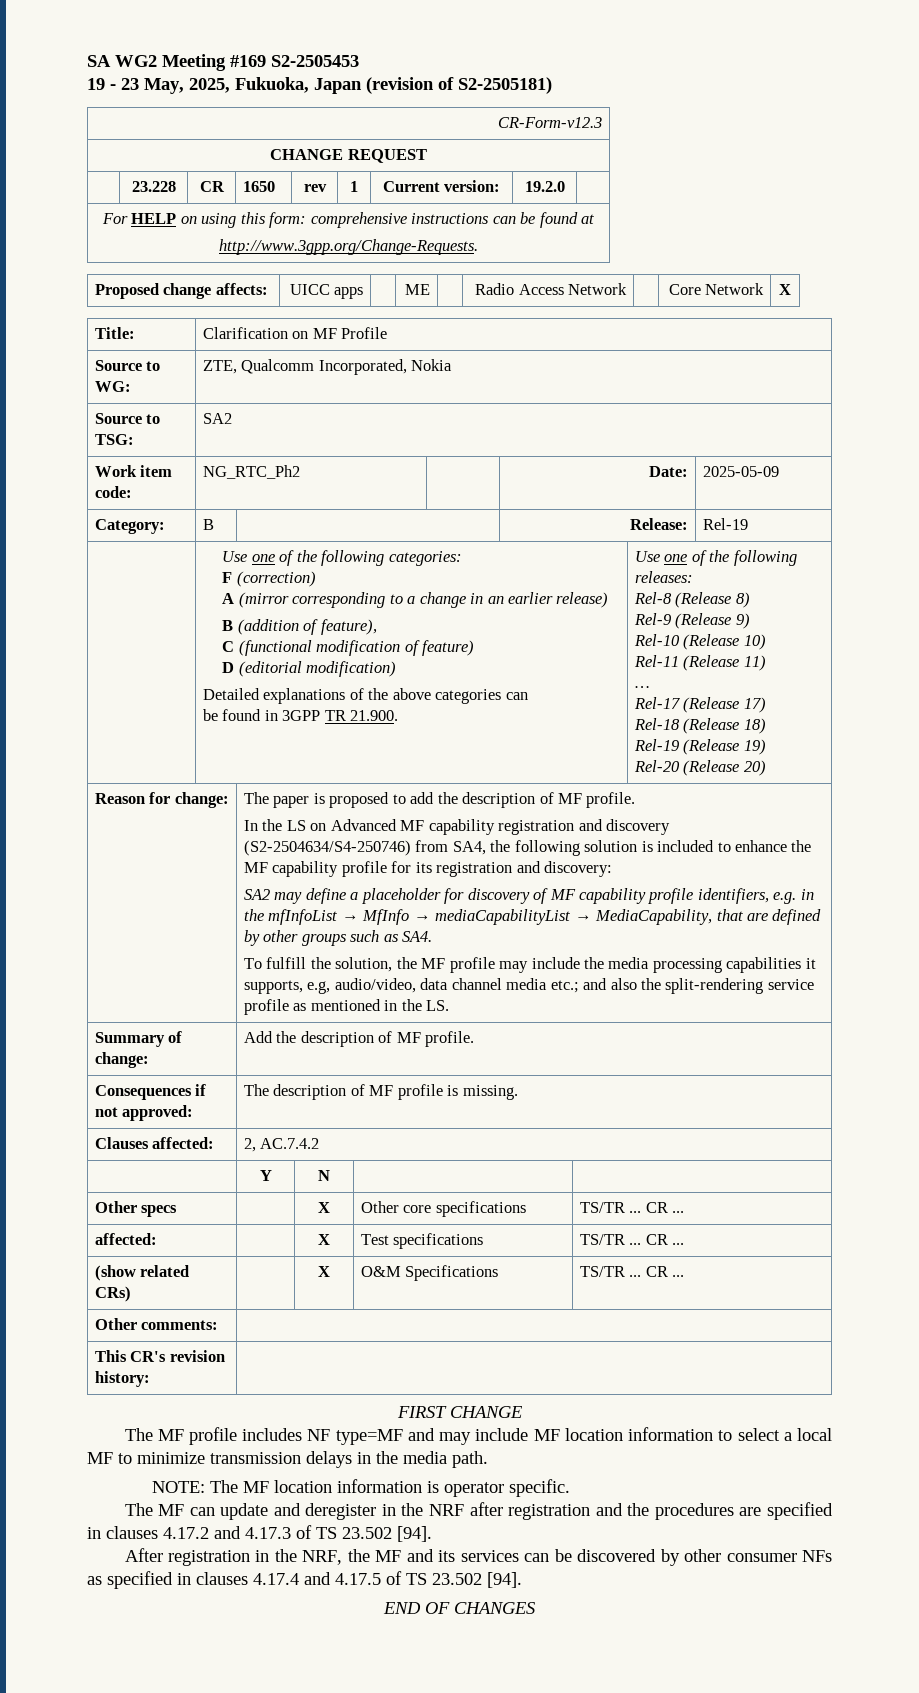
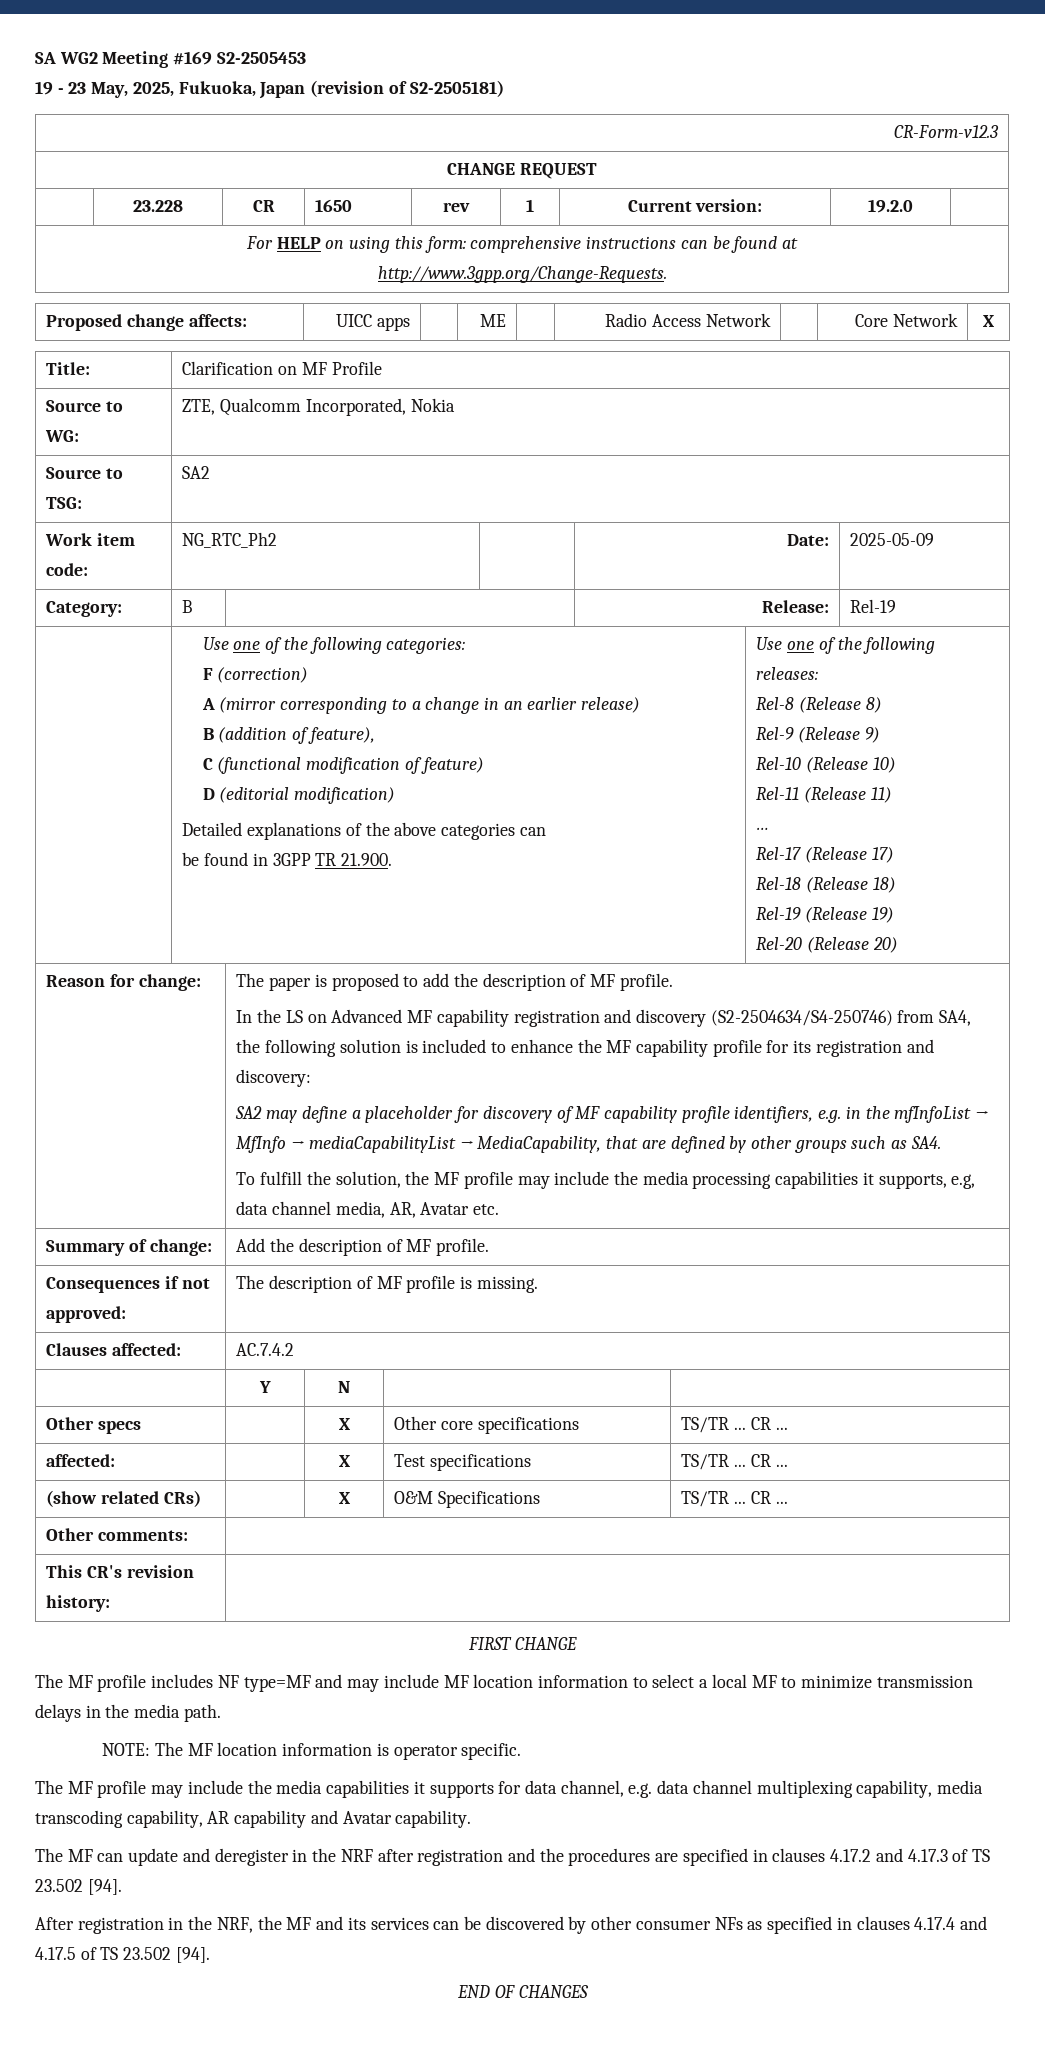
[334,978,814,994] [243,999,450,1015] audio/video, data channel media etc.; and also the split-rendering service profile as mentioned in the LS. -> [236,1201,500,1218] data channel media, AR, Avatar etc.
[243,1138,256,1152] 2, -> (182, 1349) none
(570, 1488) none -> [35,1780,984,1798] [35,1810,472,1828] // The MF profile may include the media capabilities it supports for data channel, e.g. data channel multiplexing capability, media transcoding capability, AR capability and Avatar capability.

